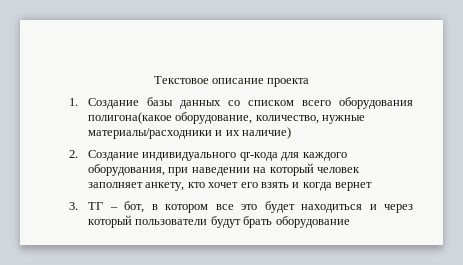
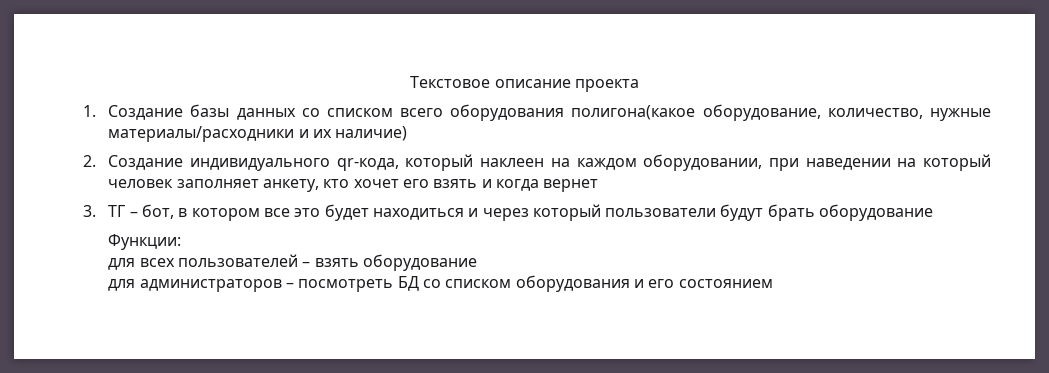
[239,152,347,161] [88,164,166,176] qr-кода для каждого оборудования, -> [336,154,763,171] qr-кода, который наклеен на каждом оборудовании,
(350, 222) none -> [108,234,182,250] [108,254,477,271] [108,275,773,292] // Функции: // для всех пользователей – взять оборудование // для администраторов – посмотреть БД со списком оборудования и его состоянием

